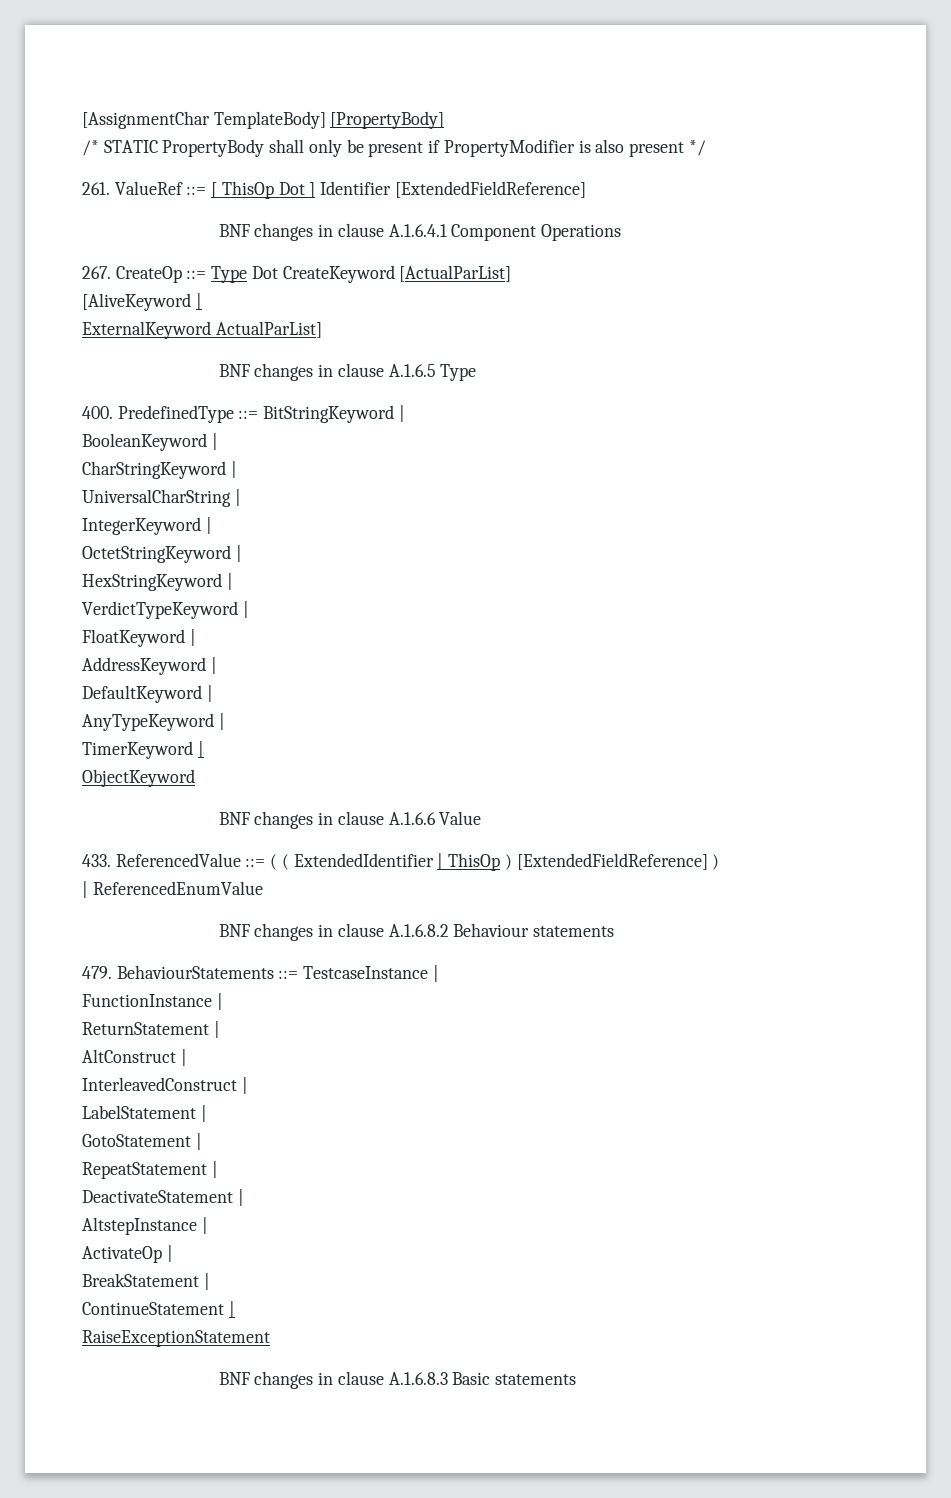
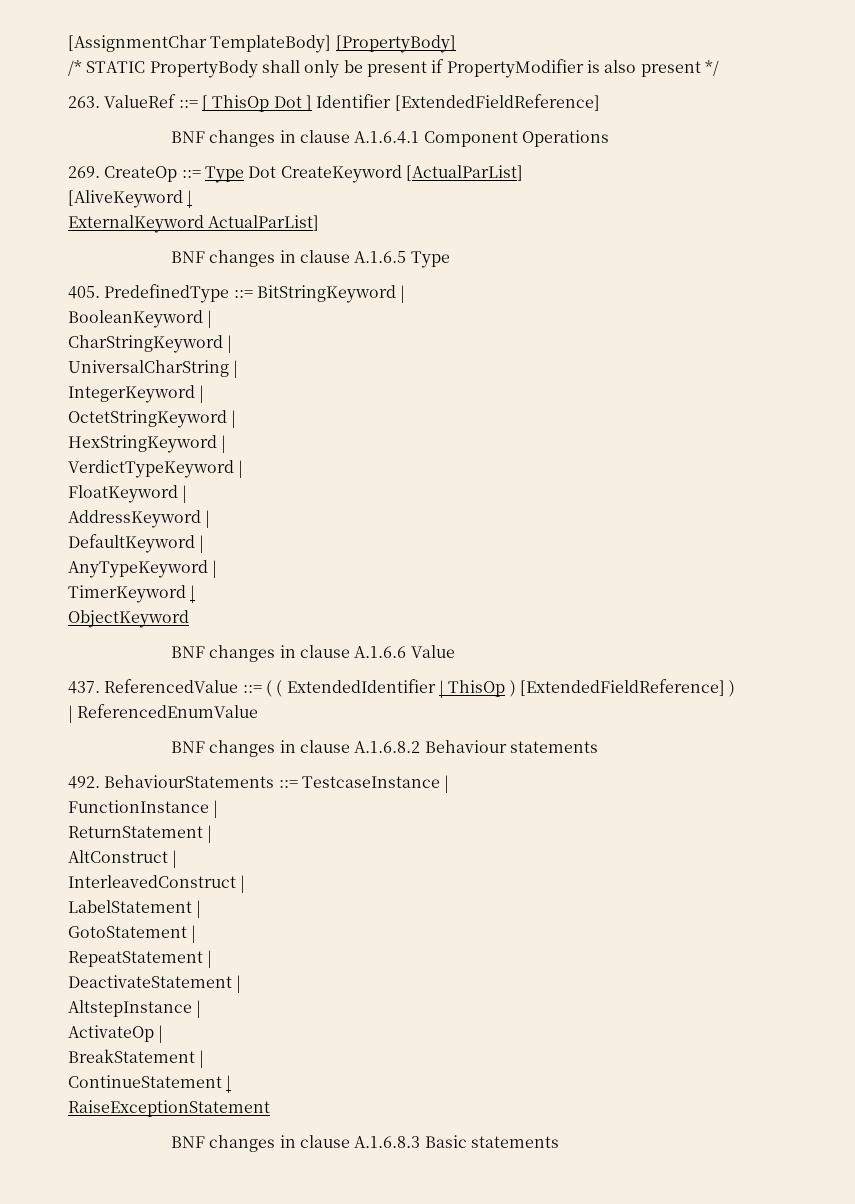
[82,182,110,195] 261. -> [68,96,100,108] 263.
[82,266,111,279] 267. -> [68,166,100,178] 269.
[82,406,113,419] 400. -> [68,286,100,299] 405.
[82,854,111,867] 433. -> [68,681,100,694] 437.
[82,966,112,979] 479. -> [68,776,100,789] 492.

